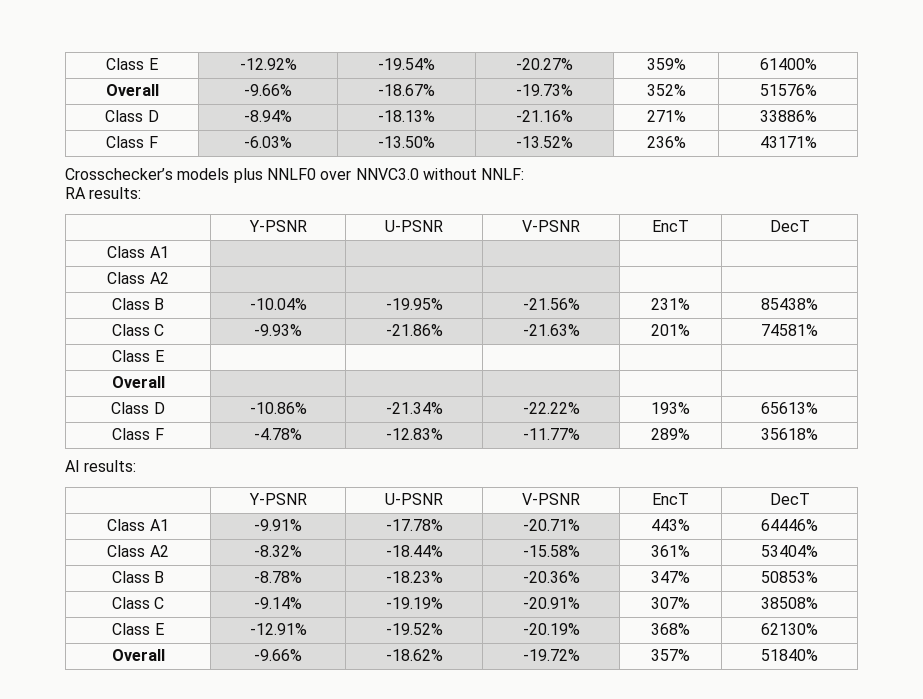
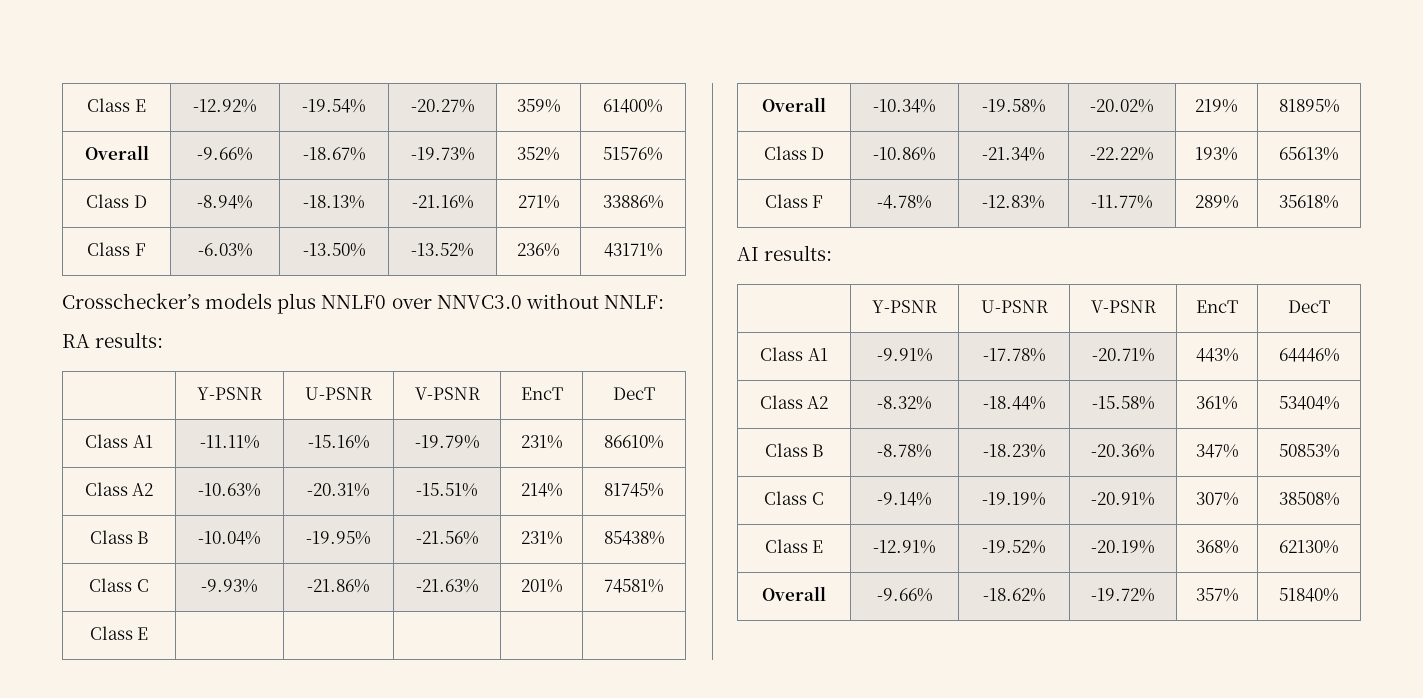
[107,272,169,284] | | | | // Class A2 | | | | | -> [199,435,260,449] [307,435,370,449] [414,435,480,449] [520,435,563,449] [604,435,664,449] [84,482,154,496] [198,483,261,497] [307,483,370,497] [416,483,478,497] [520,483,563,497] [604,483,664,497] -11.11% | -15.16% | -19.79% | 231% | 86610% // Class A2 | -10.63% | -20.31% | -15.51% | 214% | 81745%
(165, 382) | | | | -> [873,99,936,113] [981,99,1046,113] [1090,99,1154,113] [1195,99,1238,113] [1278,99,1340,113] -10.34% | -19.58% | -20.02% | 219% | 81895%

